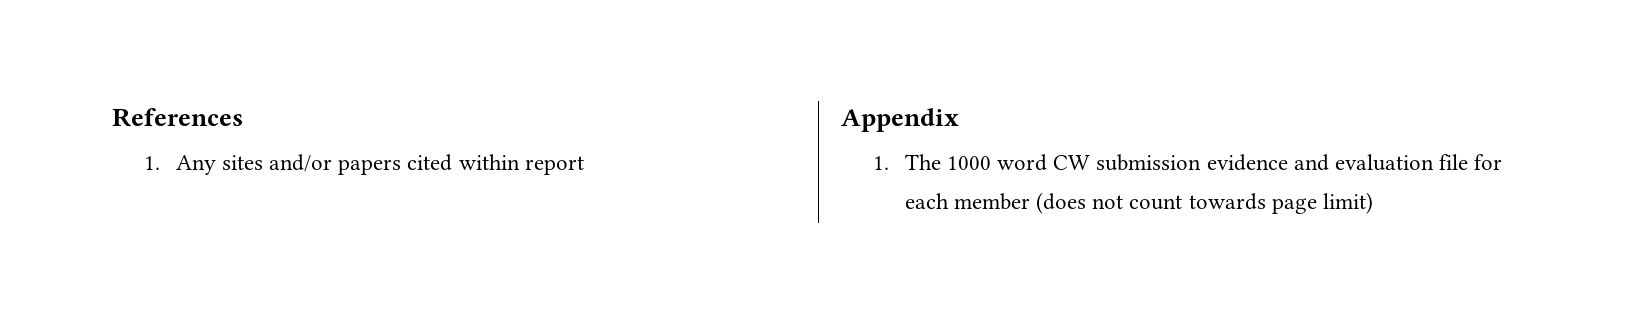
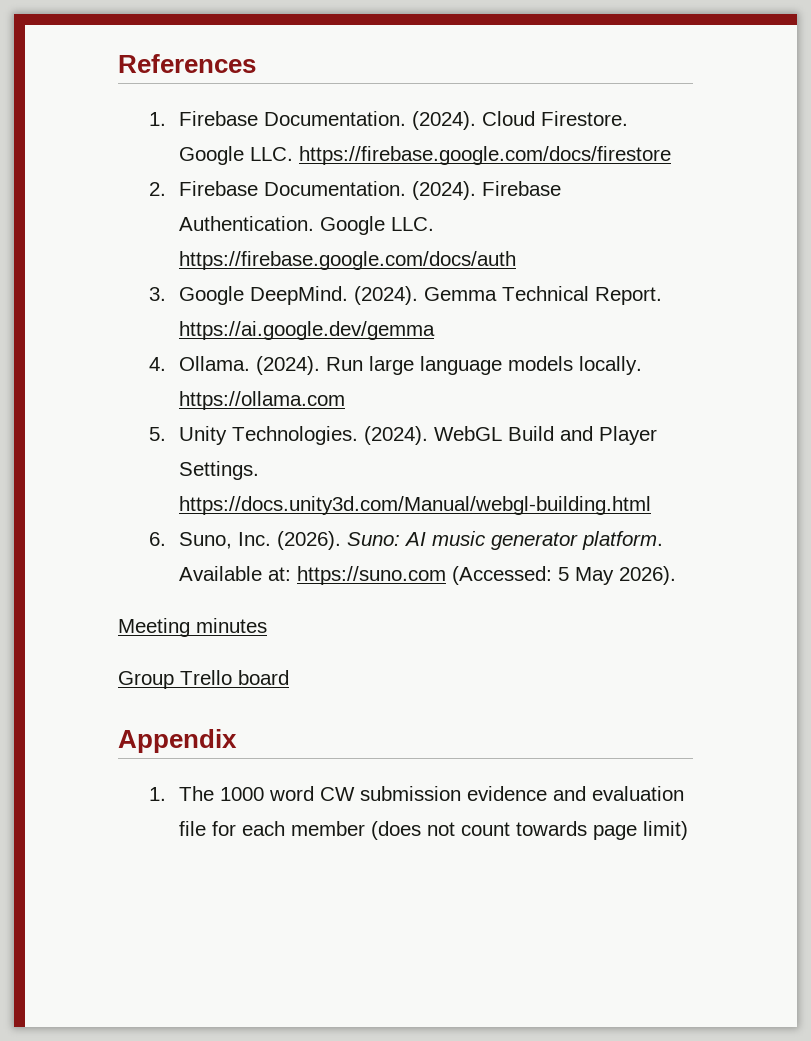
[175,154,584,175] Any sites and/or papers cited within report -> [179,111,629,130] [179,146,672,165] [148,181,562,200] [179,216,435,235] [179,251,517,270] [148,286,663,305] [179,321,436,340] [148,356,643,375] [179,391,346,410] [148,426,658,445] [179,461,260,480] [179,496,652,515] [148,531,664,550] [179,566,677,585] [118,618,267,637] [118,670,289,689] Firebase Documentation. (2024). Cloud Firestore. Google LLC. https://firebase.google.com/docs/firestore // 2. Firebase Documentation. (2024). Firebase Authentication. Google LLC. https://firebase.google.com/docs/auth // 3. Google DeepMind. (2024). Gemma Technical Report. https://ai.google.dev/gemma // 4. Ollama. (2024). Run large language models locally. https://ollama.com // 5. Unity Technologies. (2024). WebGL Build and Player Settings. https://docs.unity3d.com/Manual/webgl-building.html // 6. Suno, Inc. (2026). Suno: AI music generator platform. Available at: https://suno.com (Accessed: 5 May 2026). // Meeting minutes // Group Trello board

